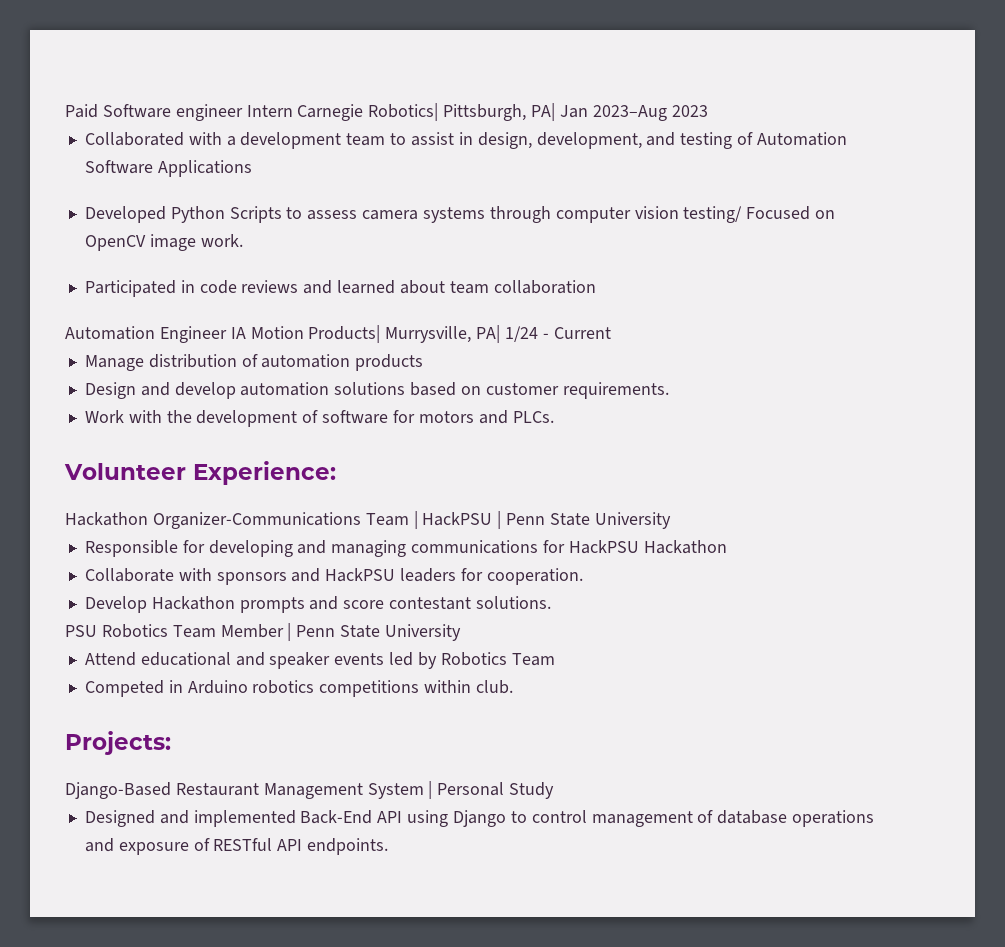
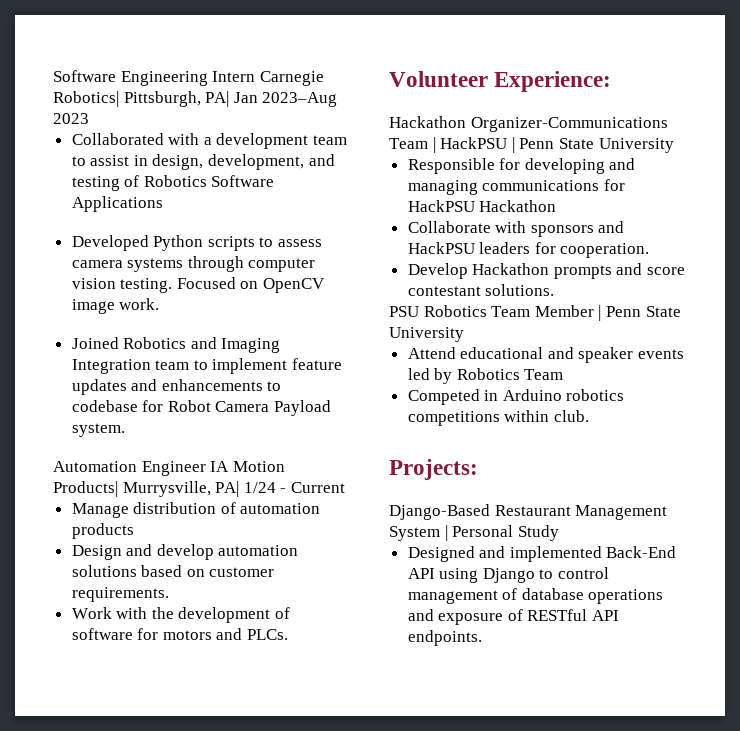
[65,104,243,121] Paid Software engineer -> [53,70,208,86] Software Engineering
[756,132,847,146] Automation -> [143,175,207,187] Robotics
[229,206,282,223] Scripts -> [207,236,255,251] scripts
[683,206,743,223] testing/ -> [120,278,173,293] testing.
[84,280,596,297] Participated in code reviews and learned about team collaboration -> [71,337,281,353] [71,358,343,374] [71,379,282,395] [71,400,332,416] [71,423,125,437] Joined Robotics and Imaging Integration team to implement feature updates and enhancements to codebase for Robot Camera Payload system.

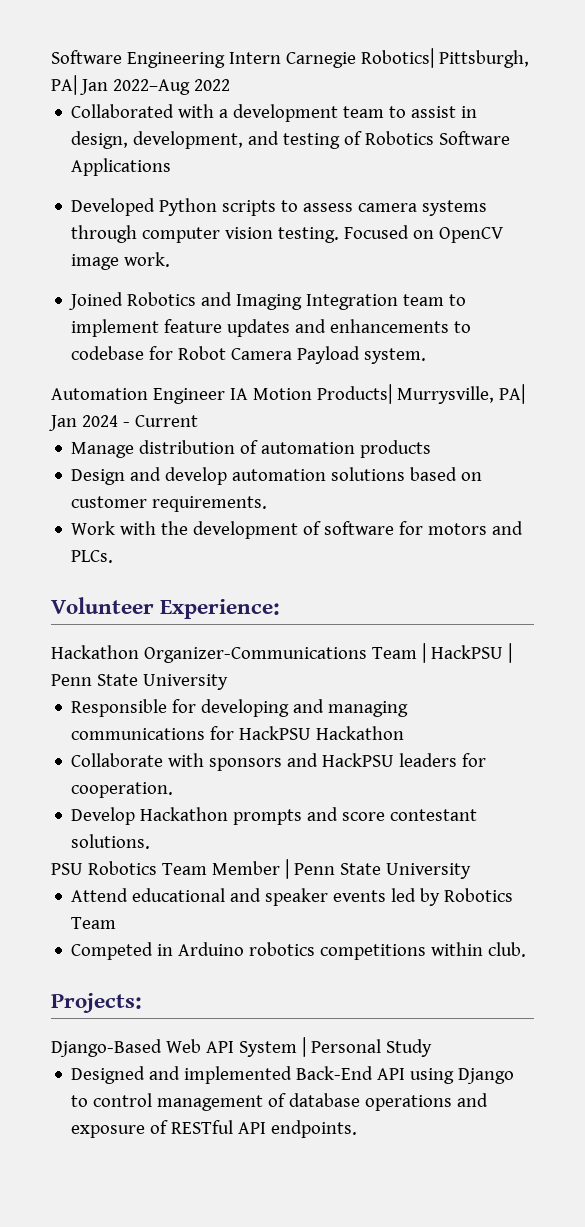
[262,92,338,107] [53,113,89,124] 2023–Aug 2023 -> [112,79,230,95] 2022–Aug 2022
[243,482,276,493] 1/24 -> [49,415,118,431] Jan 2024
[494,505,668,520] Restaurant Management -> [165,1039,234,1053] Web API

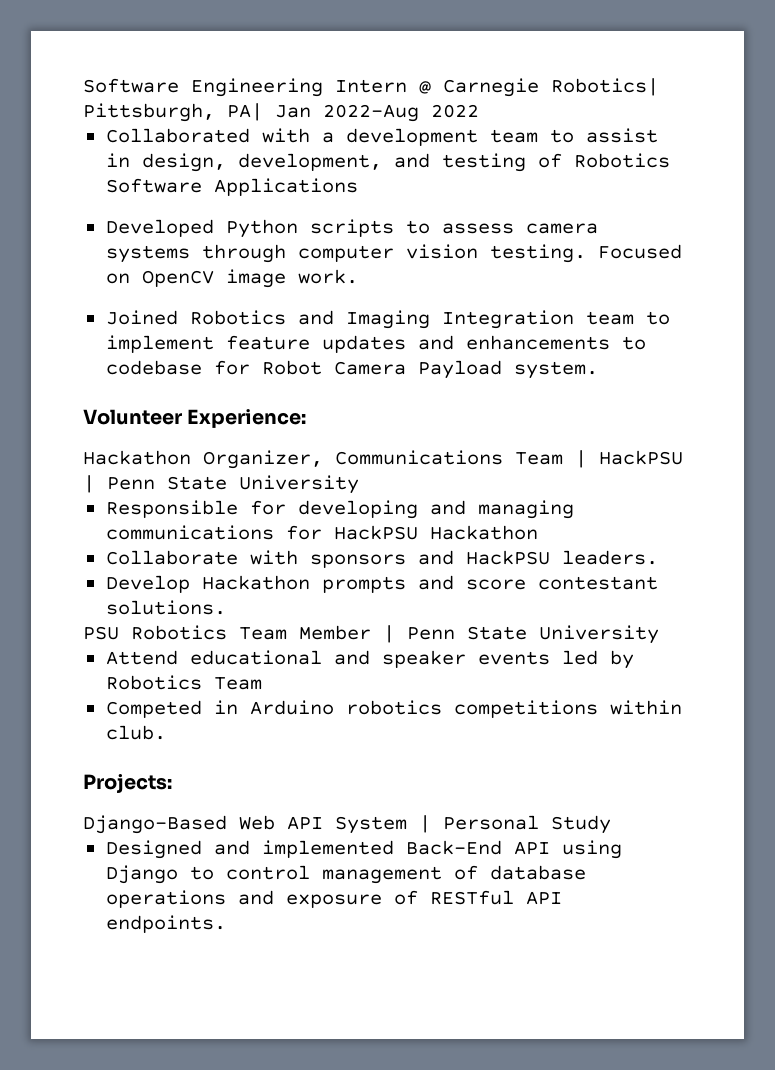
(281, 58) none -> [419,81,431,94] @
[51,384,525,404] [49,415,198,431] [71,440,432,458] [71,467,483,485] [71,496,268,512] [71,521,524,539] [71,550,114,563] // Automation Engineer IA Motion Products| Murrysville, PA| Jan 2024 - Current // Manage distribution of automation products // Design and develop automation solutions based on customer requirements. // Work with the development of software for motors and PLCs. -> (598, 370) none
[143,647,367,663] Organizer-Communications -> [203,450,503,469] Organizer, Communications
[399,753,487,767] [71,782,174,798] leaders for cooperation. -> [561,550,658,565] leaders.

